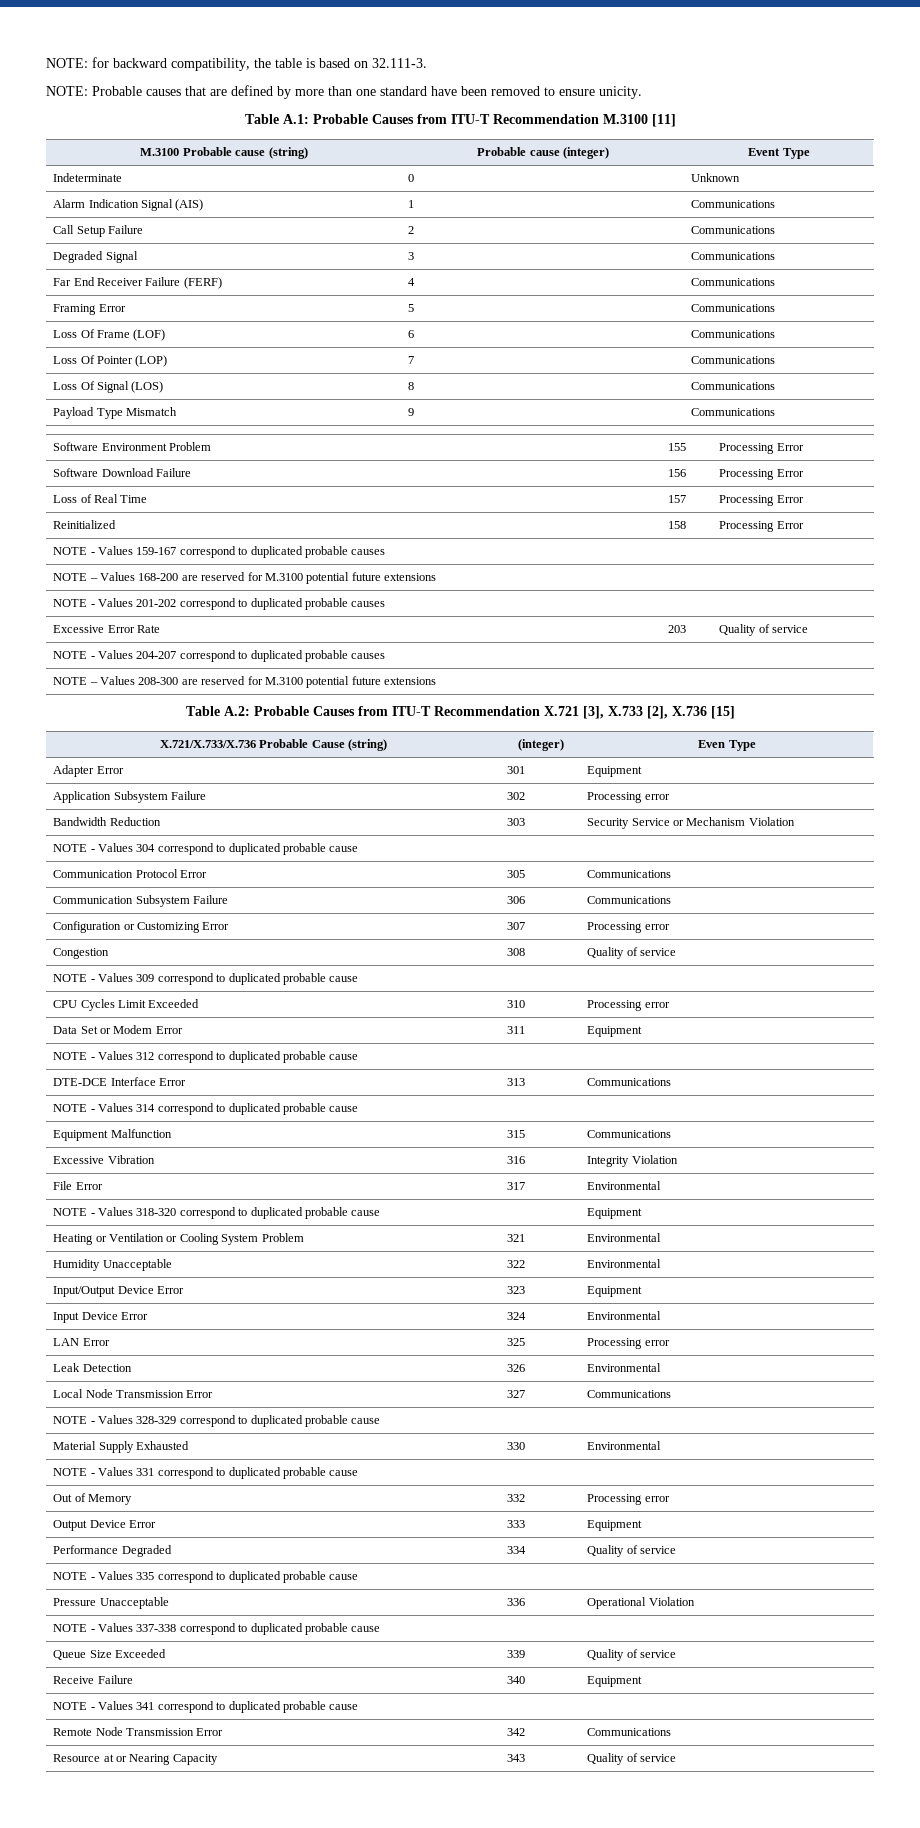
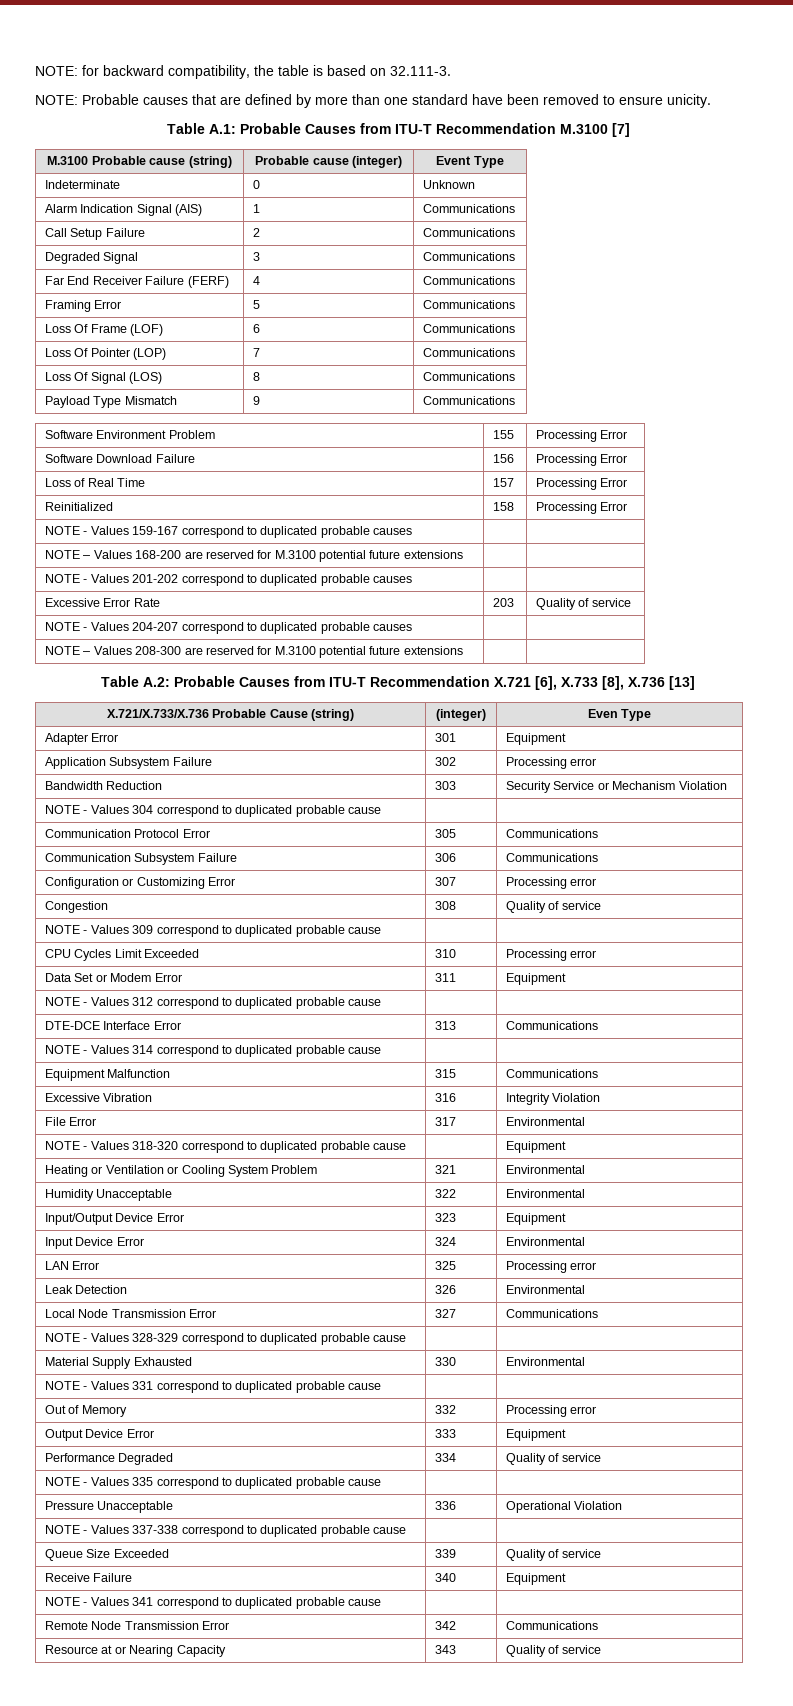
[651,114,676,127] [11] -> [611,123,630,137] [7]
[582,706,735,719] [3], X.733 [2], X.736 [15] -> [535,676,695,690] [6], X.733 [8], X.736 [13]

